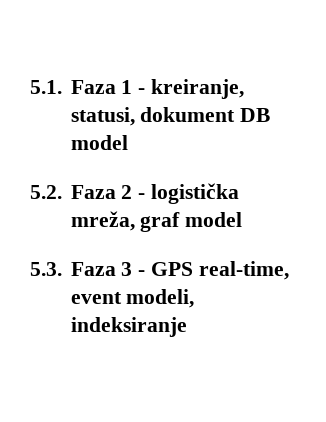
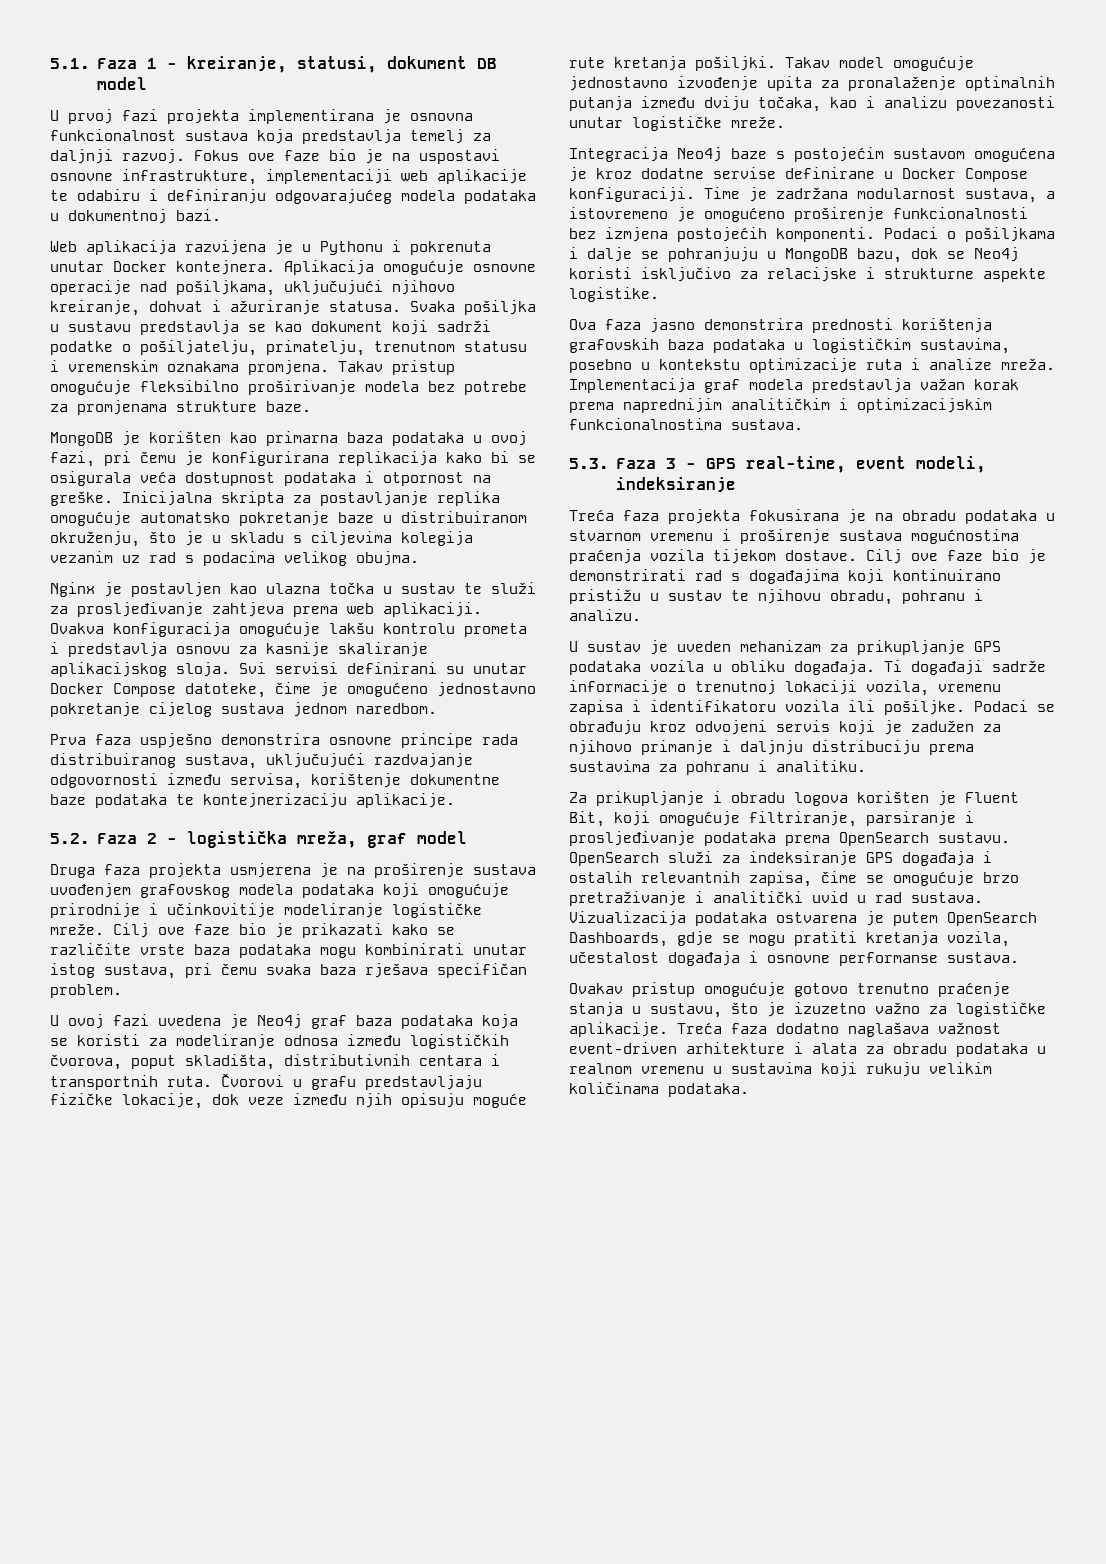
(128, 142) none -> [50,109,473,124] [50,129,491,144] [50,149,500,164] [50,169,527,185] [50,189,536,204] [50,209,221,224] [50,240,491,255] [50,260,536,275] [50,280,455,296] [50,300,536,316] [50,320,491,335] [50,340,527,356] [50,360,455,375] [50,380,527,395] [50,400,311,415] [50,431,527,446] [50,451,536,467] [50,471,491,486] [50,491,500,506] [50,511,527,526] [50,531,473,547] [50,551,419,566] [50,582,536,597] [50,602,482,617] [50,622,527,637] [50,642,428,657] [50,662,527,677] [50,682,536,698] [50,702,437,717] [50,733,518,748] [50,753,473,769] [50,773,500,789] [50,793,455,808] // U prvoj fazi projekta implementirana je osnovna funkcionalnost sustava koja predstavlja temelj za daljnji razvoj. Fokus ove faze bio je na uspostavi osnovne infrastrukture, implementaciji web aplikacije te odabiru i definiranju odgovarajućeg modela podataka u dokumentnoj bazi. // Web aplikacija razvijena je u Pythonu i pokrenuta unutar Docker kontejnera. Aplikacija omogućuje osnovne operacije nad pošiljkama, uključujući njihovo kreiranje, dohvat i ažuriranje statusa. Svaka pošiljka u sustavu predstavlja se kao dokument koji sadrži podatke o pošiljatelju, primatelju, trenutnom statusu i vremenskim oznakama promjena. Takav pristup omogućuje fleksibilno proširivanje modela bez potrebe za promjenama strukture baze. // MongoDB je korišten kao primarna baza podataka u ovoj fazi, pri čemu je konfigurirana replikacija kako bi se osigurala veća dostupnost podataka i otpornost na greške. Inicijalna skripta za postavljanje replika omogućuje automatsko pokretanje baze u distribuiranom okruženju, što je u skladu s ciljevima kolegija vezanim uz rad s podacima velikog obujma. // Nginx je postavljen kao ulazna točka u sustav te služi za prosljeđivanje zahtjeva prema web aplikaciji. Ovakva konfiguracija omogućuje lakšu kontrolu prometa i predstavlja osnovu za kasnije skaliranje aplikacijskog sloja. Svi servisi definirani su unutar Docker Compose datoteke, čime je omogućeno jednostavno pokretanje cijelog sustava jednom naredbom. // Prva faza uspješno demonstrira osnovne principe rada distribuiranog sustava, uključujući razdvajanje odgovornosti između servisa, korištenje dokumentne baze podataka te kontejnerizaciju aplikacije.
(243, 219) none -> [50,863,536,878] [50,883,509,898] [50,903,482,918] [50,923,455,938] [50,943,527,958] [50,963,527,979] [50,984,122,998] [50,1014,518,1029] [50,1034,509,1049] [50,1054,500,1070] [50,1073,482,1090] [50,1093,527,1109] [569,56,974,71] [569,76,1055,91] [569,96,1055,112] [569,116,785,131] [569,147,1055,162] [569,167,1028,182] [569,187,1055,203] [569,207,1028,222] [569,227,1055,242] [569,247,1019,263] [569,267,1046,282] [569,287,659,302] [569,318,992,333] [569,338,1010,354] [569,358,1055,373] [569,378,1019,393] [569,398,992,413] [569,418,803,430] // Druga faza projekta usmjerena je na proširenje sustava uvođenjem grafovskog modela podataka koji omogućuje prirodnije i učinkovitije modeliranje logističke mreže. Cilj ove faze bio je prikazati kako se različite vrste baza podataka mogu kombinirati unutar istog sustava, pri čemu svaka baza rješava specifičan problem. // U ovoj fazi uvedena je Neo4j graf baza podataka koja se koristi za modeliranje odnosa između logističkih čvorova, poput skladišta, distributivnih centara i transportnih ruta. Čvorovi u grafu predstavljaju fizičke lokacije, dok veze između njih opisuju moguće rute kretanja pošiljki. Takav model omogućuje jednostavno izvođenje upita za pronalaženje optimalnih putanja između dviju točaka, kao i analizu povezanosti unutar logističke mreže. // Integracija Neo4j baze s postojećim sustavom omogućena je kroz dodatne servise definirane u Docker Compose konfiguraciji. Time je zadržana modularnost sustava, a istovremeno je omogućeno proširenje funkcionalnosti bez izmjena postojećih komponenti. Podaci o pošiljkama i dalje se pohranjuju u MongoDB bazu, dok se Neo4j koristi isključivo za relacijske i strukturne aspekte logistike. // Ova faza jasno demonstrira prednosti korištenja grafovskih baza podataka u logističkim sustavima, posebno u kontekstu optimizacije ruta i analize mreža. Implementacija graf modela predstavlja važan korak prema naprednijim analitičkim i optimizacijskim funkcionalnostima sustava.
(187, 327) none -> [569,509,1055,524] [569,529,1019,544] [569,549,1046,564] [569,569,1001,584] [569,589,983,605] [569,609,641,621] [569,640,1001,655] [569,660,1046,675] [569,680,1001,696] [569,700,1055,715] [569,720,1001,735] [569,740,974,755] [569,760,866,775] [569,791,1019,806] [569,811,974,827] [569,831,1010,846] [569,851,992,866] [569,871,1019,887] [569,891,983,906] [569,911,1037,926] [569,931,1010,947] [569,951,1019,966] [569,982,1010,997] [569,1002,1046,1018] [569,1022,1001,1037] [569,1042,1046,1057] [569,1062,992,1077] [569,1082,749,1097] // Treća faza projekta fokusirana je na obradu podataka u stvarnom vremenu i proširenje sustava mogućnostima praćenja vozila tijekom dostave. Cilj ove faze bio je demonstrirati rad s događajima koji kontinuirano pristižu u sustav te njihovu obradu, pohranu i analizu. // U sustav je uveden mehanizam za prikupljanje GPS podataka vozila u obliku događaja. Ti događaji sadrže informacije o trenutnoj lokaciji vozila, vremenu zapisa i identifikatoru vozila ili pošiljke. Podaci se obrađuju kroz odvojeni servis koji je zadužen za njihovo primanje i daljnju distribuciju prema sustavima za pohranu i analitiku. // Za prikupljanje i obradu logova korišten je Fluent Bit, koji omogućuje filtriranje, parsiranje i prosljeđivanje podataka prema OpenSearch sustavu. OpenSearch služi za indeksiranje GPS događaja i ostalih relevantnih zapisa, čime se omogućuje brzo pretraživanje i analitički uvid u rad sustava. Vizualizacija podataka ostvarena je putem OpenSearch Dashboards, gdje se mogu pratiti kretanja vozila, učestalost događaja i osnovne performanse sustava. // Ovakav pristup omogućuje gotovo trenutno praćenje stanja u sustavu, što je izuzetno važno za logističke aplikacije. Treća faza dodatno naglašava važnost event-driven arhitekture i alata za obradu podataka u realnom vremenu u sustavima koji rukuju velikim količinama podataka.

